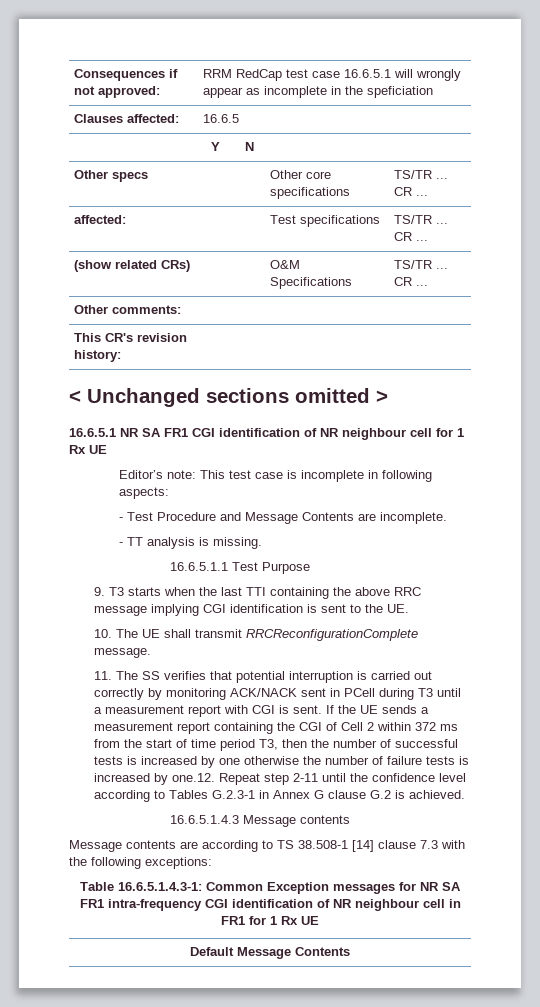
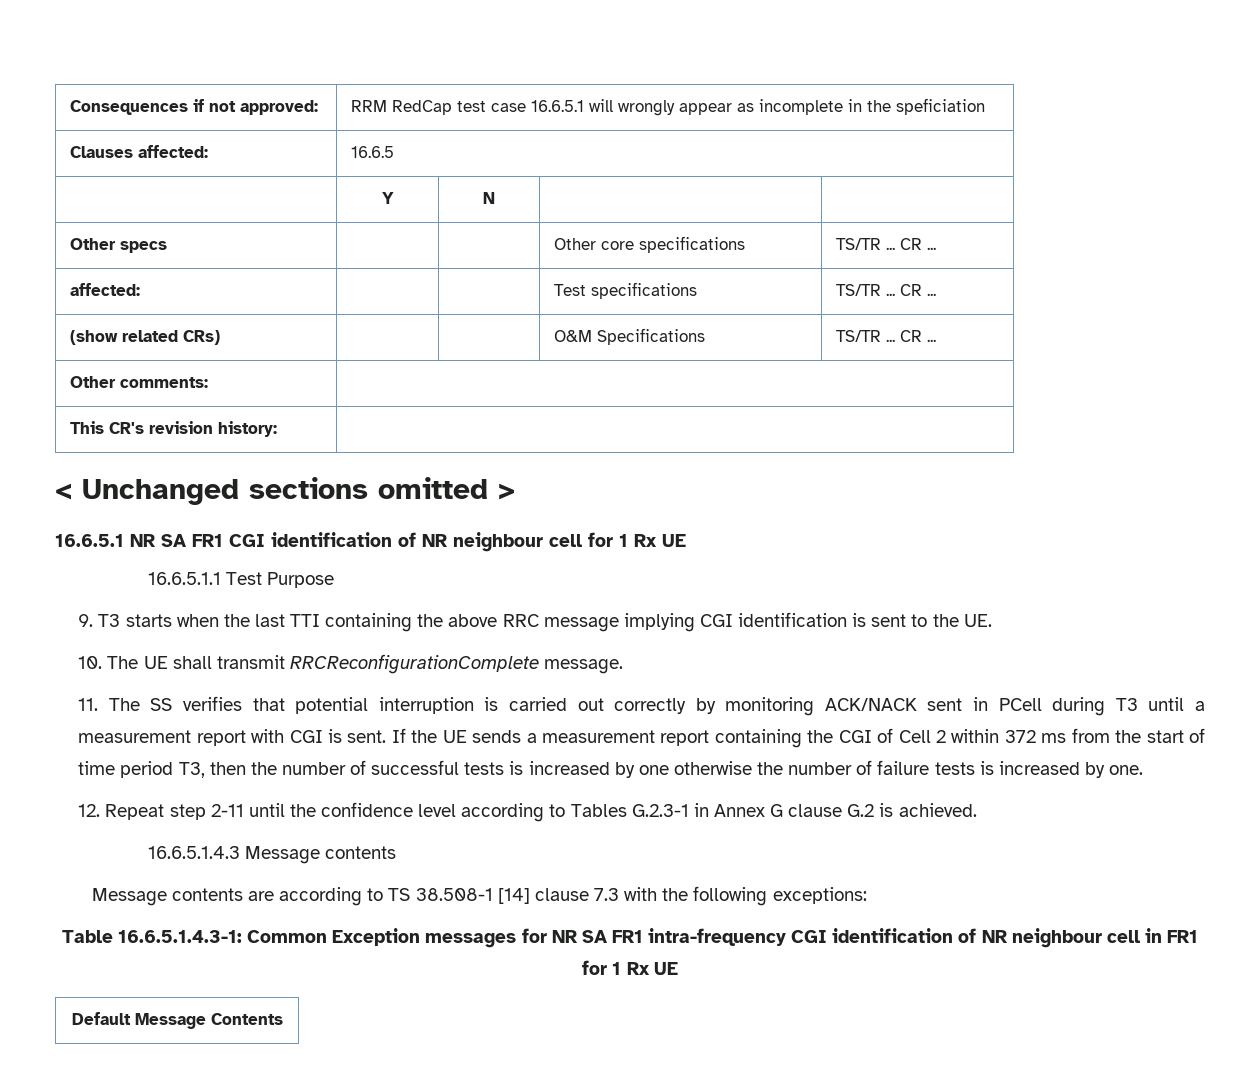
[119,470,433,482] [119,487,170,499] [119,512,448,524] [119,537,263,549] // Editor’s note: This test case is incomplete in following aspects: // - Test Procedure and Message Contents are incomplete. // - TT analysis is missing. -> (686, 540) none
[172,773,216,782] one.12. -> [1109,765,1144,775] [78,804,101,817] one. // 12.

